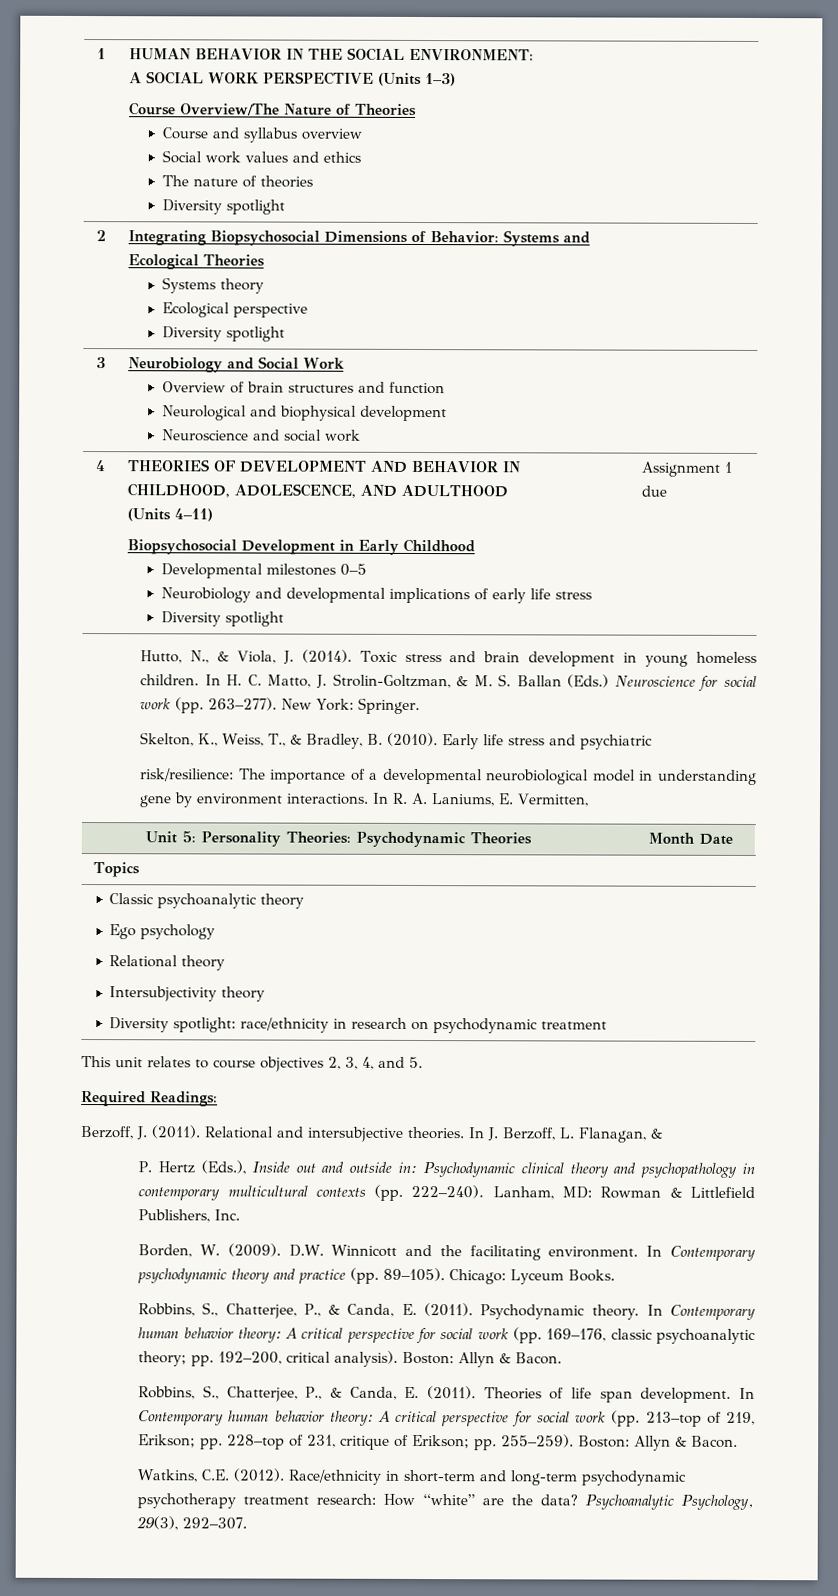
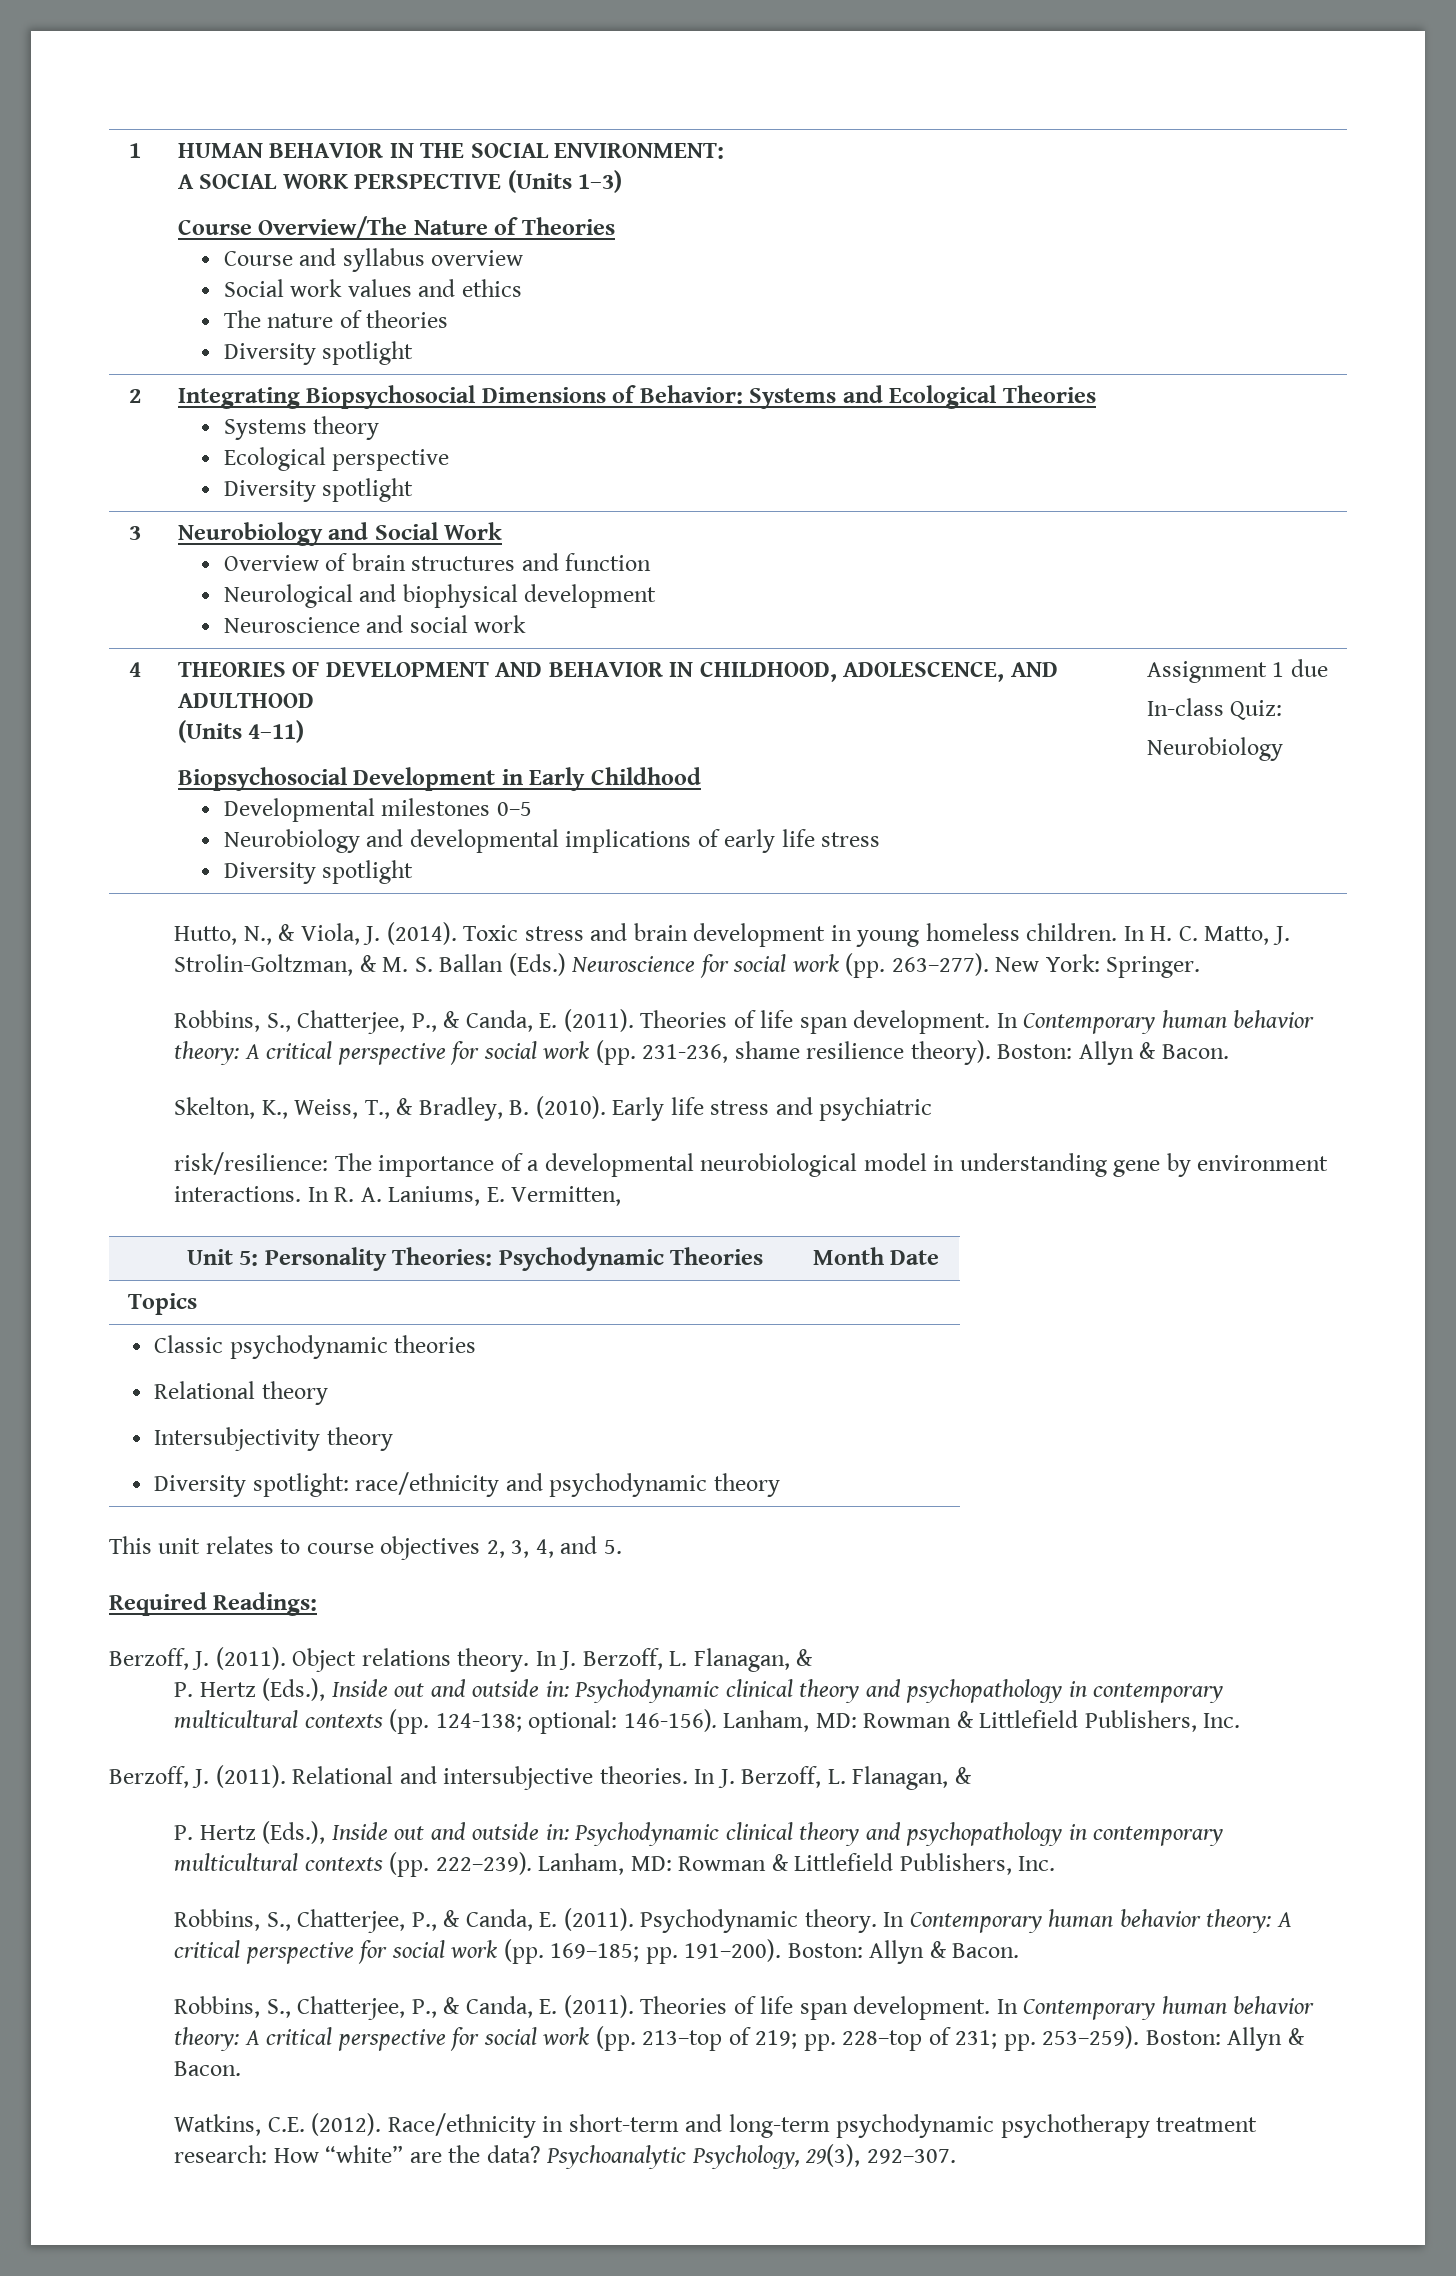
(667, 491) none -> [1146,698,1283,720] [1146,737,1283,761] // In-class Quiz: // Neurobiology
(421, 706) none -> [174,1009,1315,1034] [174,1040,1229,1065] // Robbins, S., Chatterjee, P., & Canda, E. (2011). Theories of life span development. In Contemporary human behavior theory: A critical perspective for social work (pp. 231-236, shame resilience theory). Boston: Allyn & Bacon.
[157,893,305,909] [109,924,216,940] psychoanalytic theory // Ego psychology -> [229,1335,477,1359] psychodynamic theories
[333,1017,608,1034] in research on psychodynamic treatment -> [505,1473,780,1497] and psychodynamic theory
(218, 1099) none -> [109,1647,814,1672] [174,1678,1224,1703] [174,1709,1241,1734] // Berzoff, J. (2011). Object relations theory. In J. Berzoff, L. Flanagan, & // P. Hertz (Eds.), Inside out and outside in: Psychodynamic clinical theory and psychopathology in contemporary multicultural contexts (pp. 124-138; optional: 146-156). Lanham, MD: Rowman & Littlefield Publishers, Inc.
[411,1184,755,1200] [138,1209,241,1223] [138,1243,756,1262] [137,1267,616,1285] 222–240). Lanham, MD: Rowman & Littlefield Publishers, Inc. // Borden, W. (2009). D.W. Winnicott and the facilitating environment. In Contemporary psychodynamic theory and practice (pp. 89–105). Chicago: Lyceum Books. -> [435,1852,1056,1875] 222–239). Lanham, MD: Rowman & Littlefield Publishers, Inc.
[546,1328,756,1345] [138,1350,399,1367] 169–176, classic psychoanalytic theory; pp. 192–200, critical analysis). -> [550,1939,782,1964] 169–185; pp. 191–200).
[725,1411,755,1425] [138,1434,197,1448] 219, Erikson; -> [755,2030,798,2049] 219;
[307,1434,575,1451] 231, critique of Erikson; pp. 255–259). -> [955,2026,1140,2051] 231; pp. 253–259).

